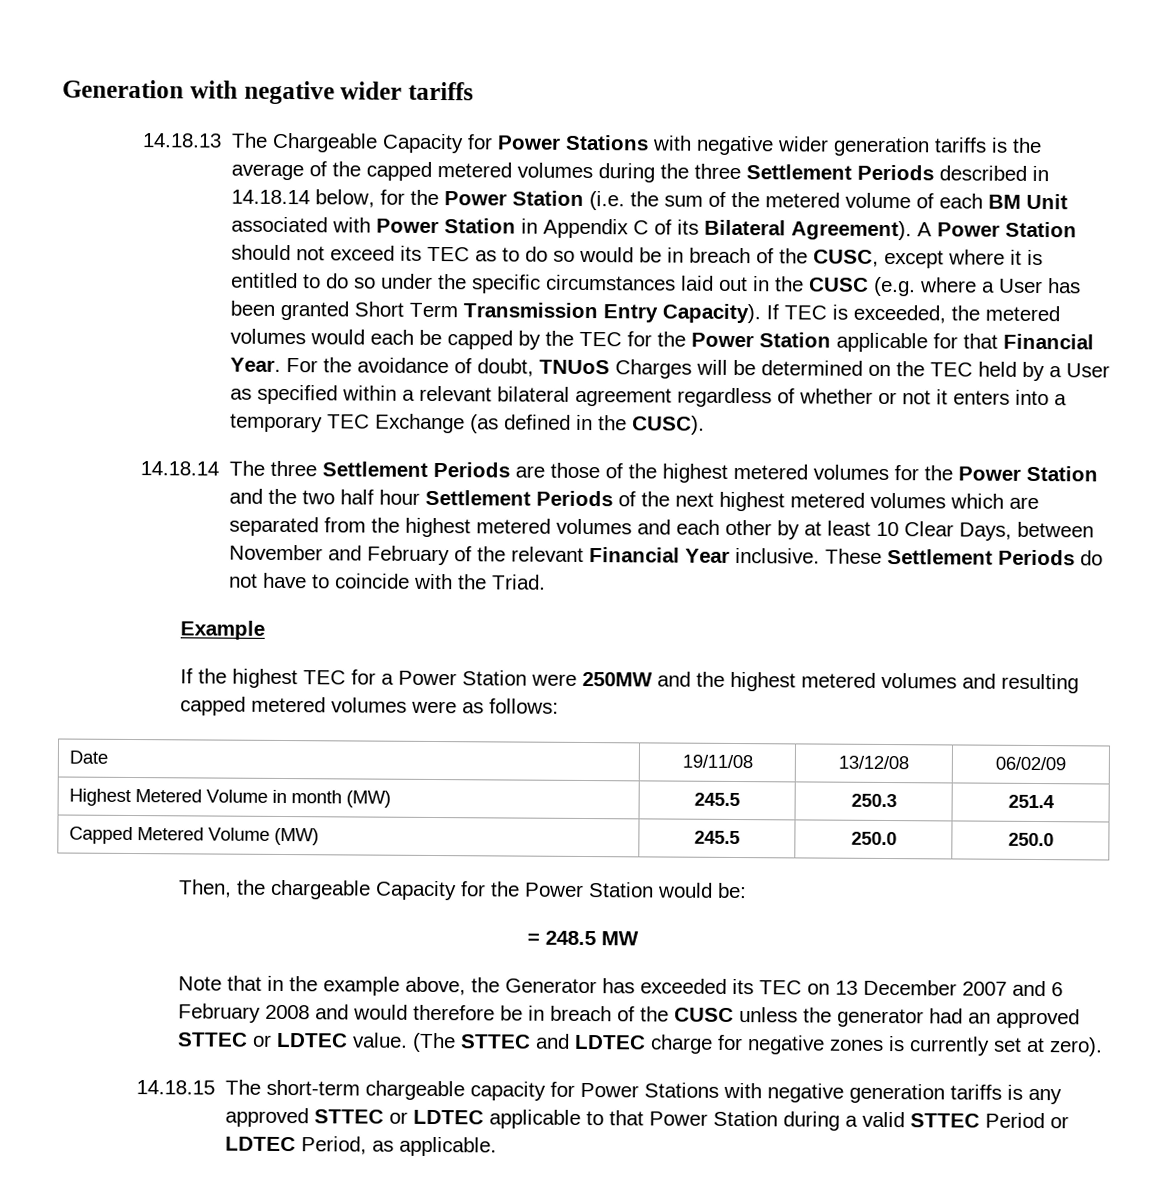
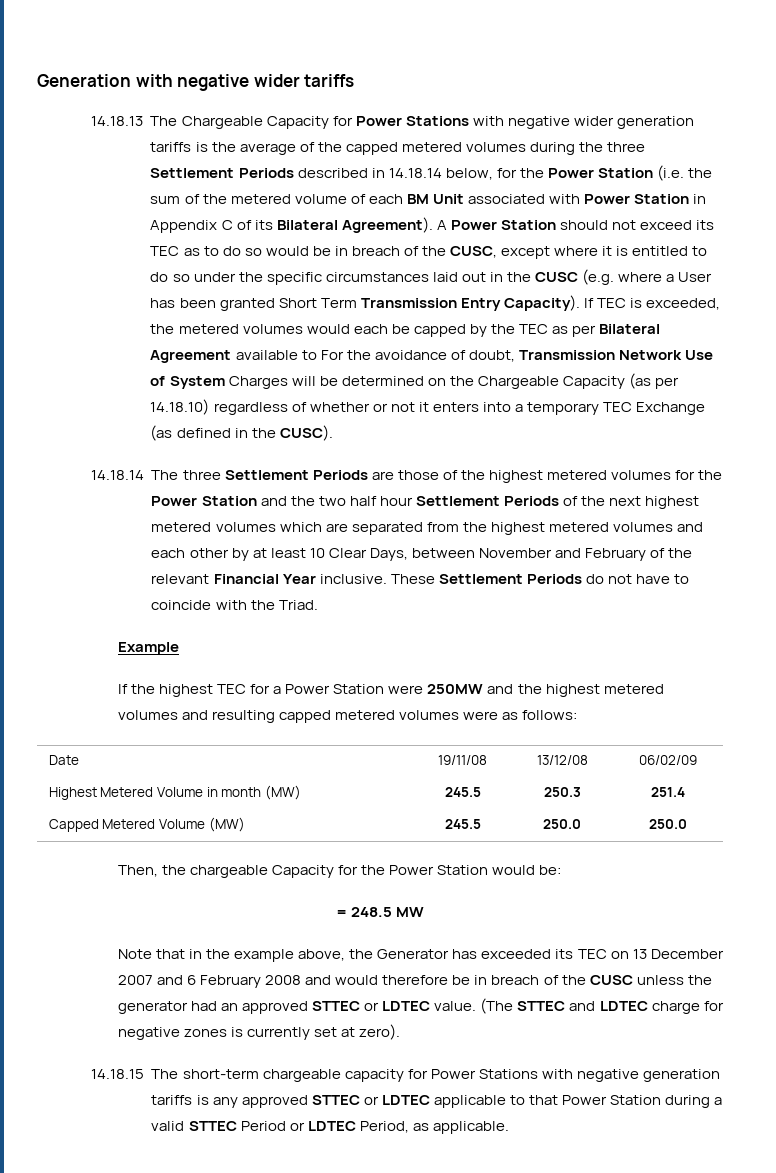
[626,331,1094,353] [229,357,281,372] for the Power Station applicable for that Financial Year. -> [551,324,661,337] [150,350,317,363] as per Bilateral Agreement available to
[538,359,610,375] TNUoS -> [518,350,713,360] [150,376,225,389] Transmission Network Use of System
[929,361,1110,382] [229,384,672,407] TEC held by a User as specified within a relevant bilateral agreement -> [477,373,680,389] [150,399,210,415] Chargeable Capacity (as per 14.18.10)

